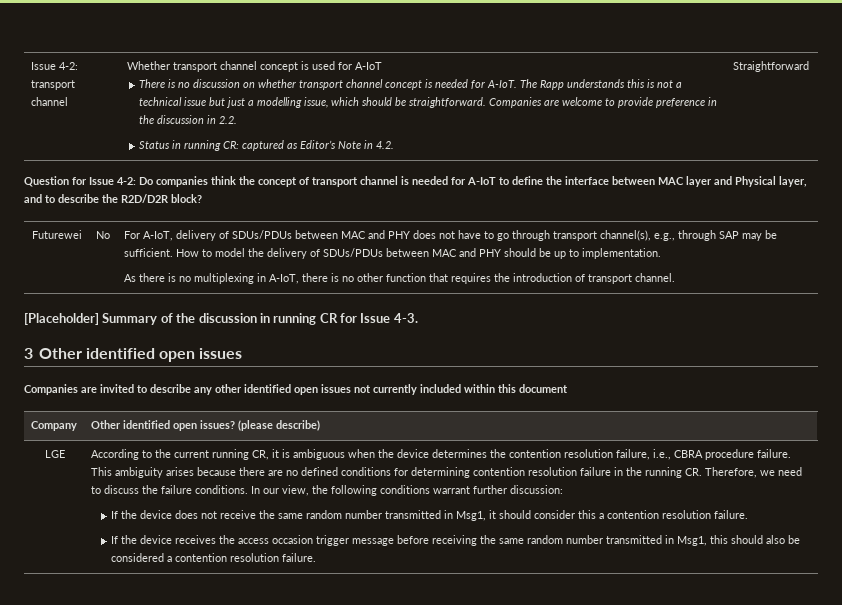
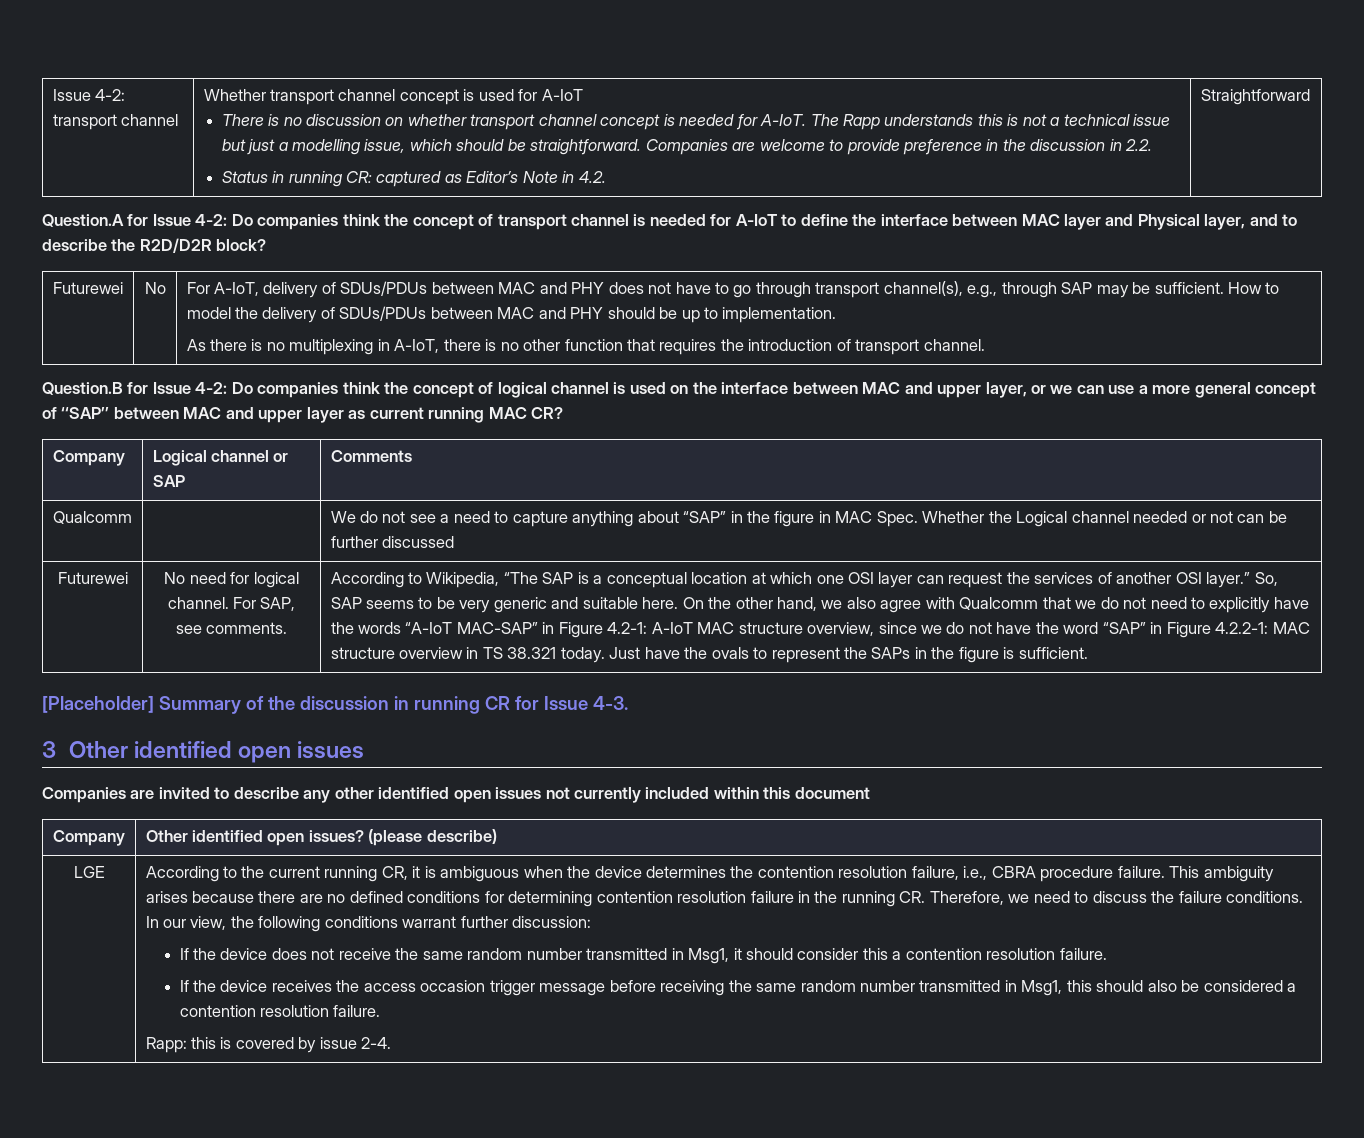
[24,176,69,187] Question -> [42,214,124,227] Question.A
(675, 277) none -> [42,382,1317,398] [42,407,564,423] [52,450,125,466] [152,450,289,466] [152,475,185,487] [330,450,412,462] [53,511,132,524] [330,511,1287,527] [330,536,454,548] [57,572,128,584] [164,572,299,588] [167,597,296,611] [175,622,288,634] [330,572,1278,588] [330,597,1309,613] [330,622,1310,638] [330,647,1088,663] // Question.B for Issue 4-2: Do companies think the concept of logical channel is used on the interface between MAC and upper layer, or we can use a more general concept of ‘‘SAP’’ between MAC and upper layer as current running MAC CR? // Company | Logical channel or SAP | Comments // Qualcomm | | We do not see a need to capture anything about “SAP” in the figure in MAC Spec. Whether the Logical channel needed or not can be further discussed // Futurewei | No need for logical channel. For SAP, see comments. | According to Wikipedia, “The SAP is a conceptual location at which one OSI layer can request the services of another OSI layer.” So, SAP seems to be very generic and suitable here. On the other hand, we also agree with Qualcomm that we do not need to explicitly have the words “A-IoT MAC-SAP” in Figure 4.2-1: A-IoT MAC structure overview, since we do not have the word “SAP” in Figure 4.2.2-1: MAC structure overview in TS 38.321 today. Just have the ovals to represent the SAPs in the figure is sufficient.
(316, 557) none -> [145,1037,392,1053] // Rapp: this is covered by issue 2-4.

